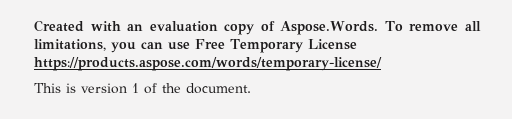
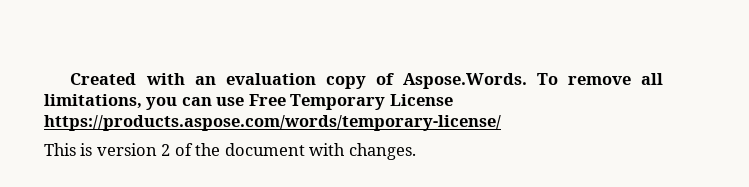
[132,83,139,93] 1 -> [161,144,171,156] 2
[186,83,251,94] document. -> [224,143,416,160] document with changes.

